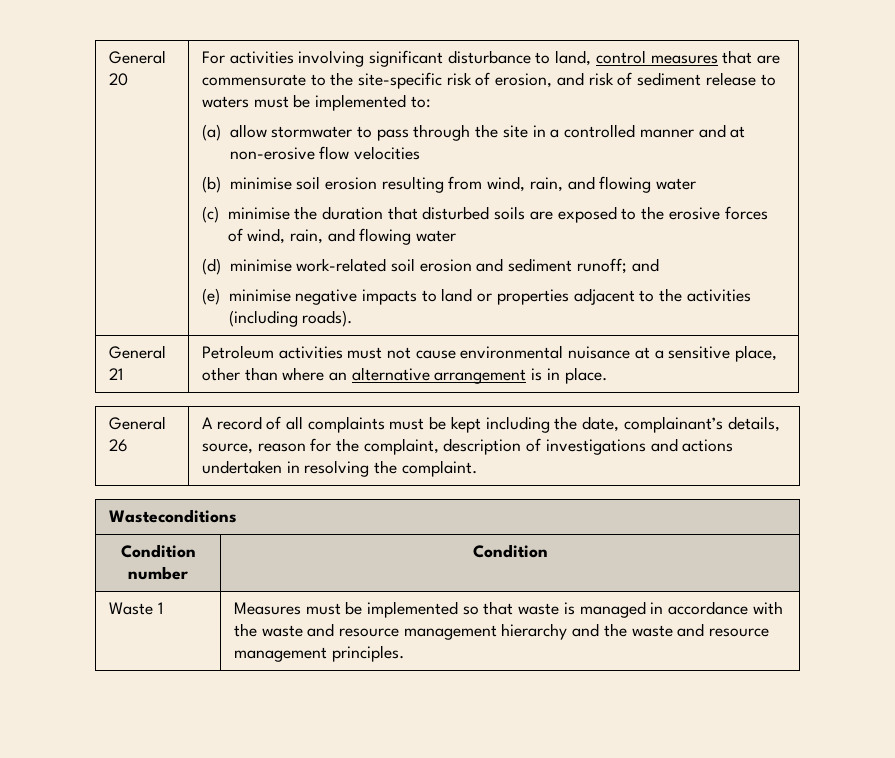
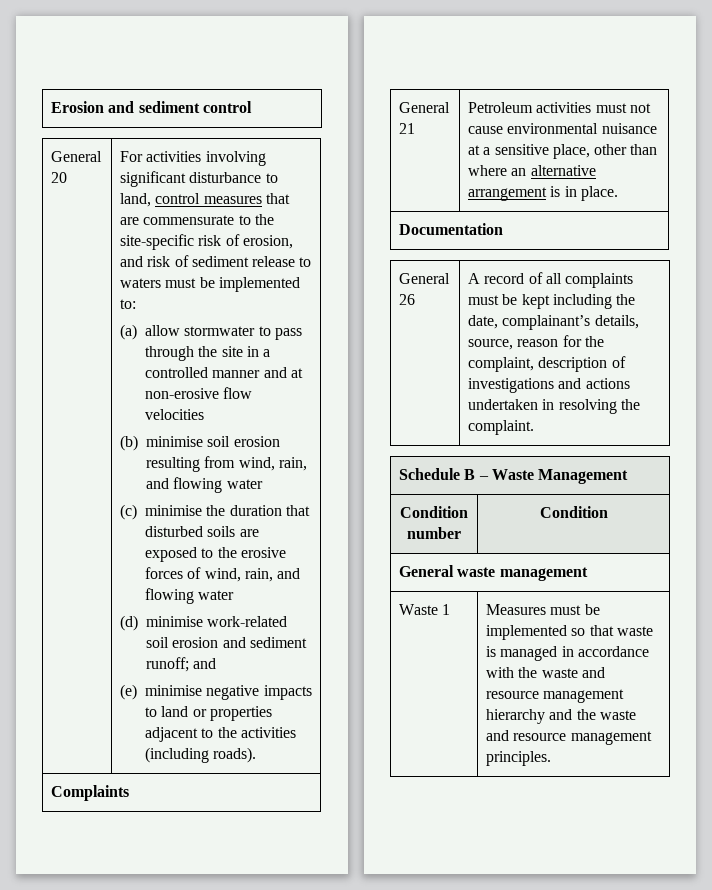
(108, 57) none -> [50,101,252,113] Erosion and sediment control //
(353, 318) none -> [50,785,129,801] // Complaints
(607, 375) none -> [398,223,503,235] // Documentation
[108,509,237,523] Wasteconditions -> [398,468,629,484] Schedule B – Waste Management
(548, 551) none -> [398,565,588,581] // General waste management

